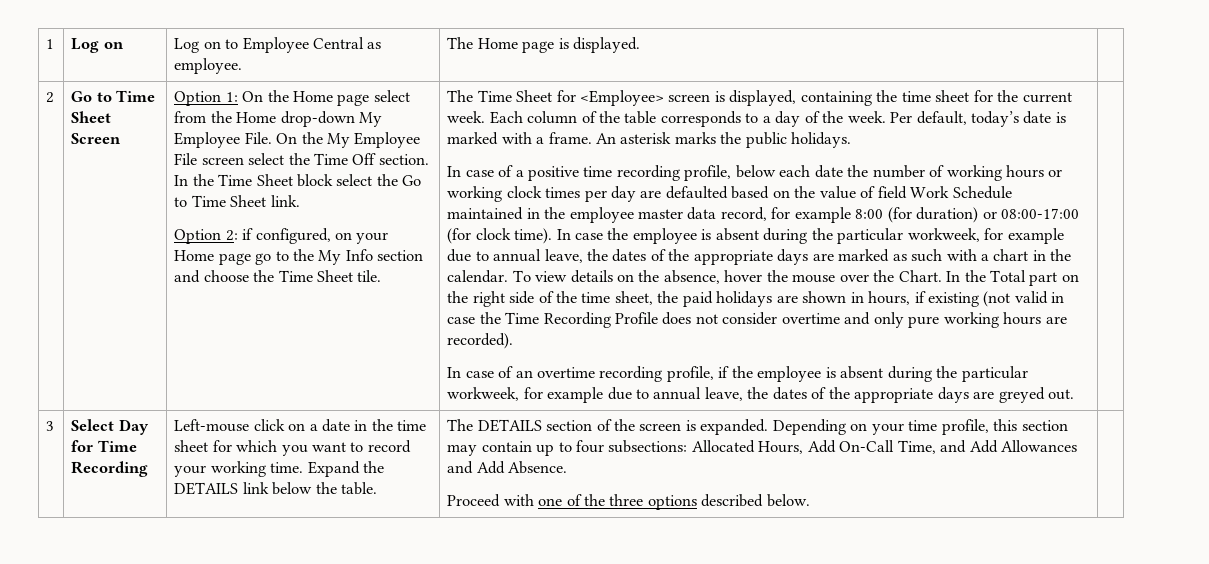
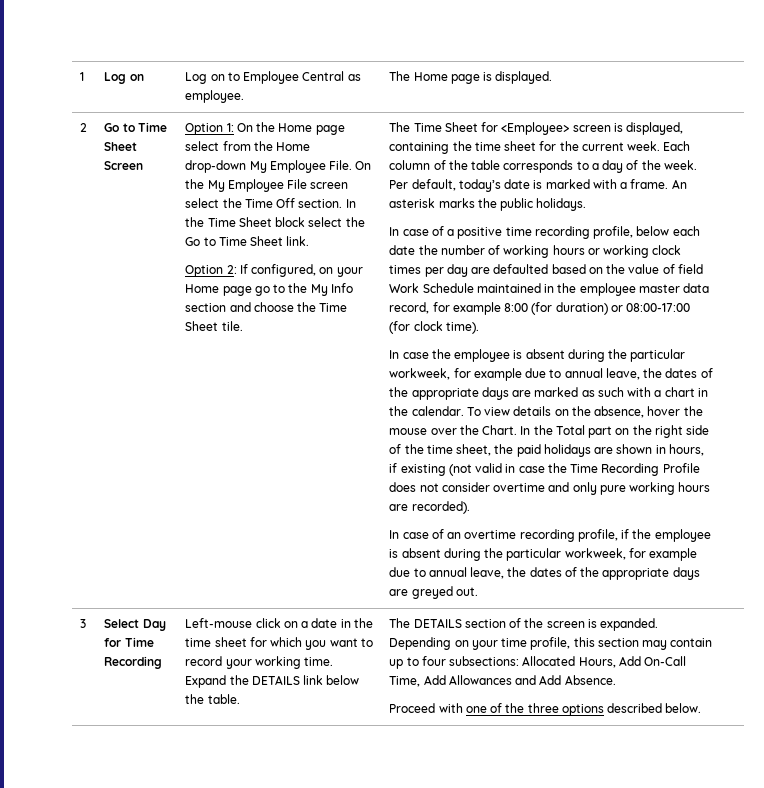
[242,228,254,240] if -> [239,264,248,274] If
(553, 236) none -> (479, 328) //
[940,440,967,453] and -> (421, 681) none

